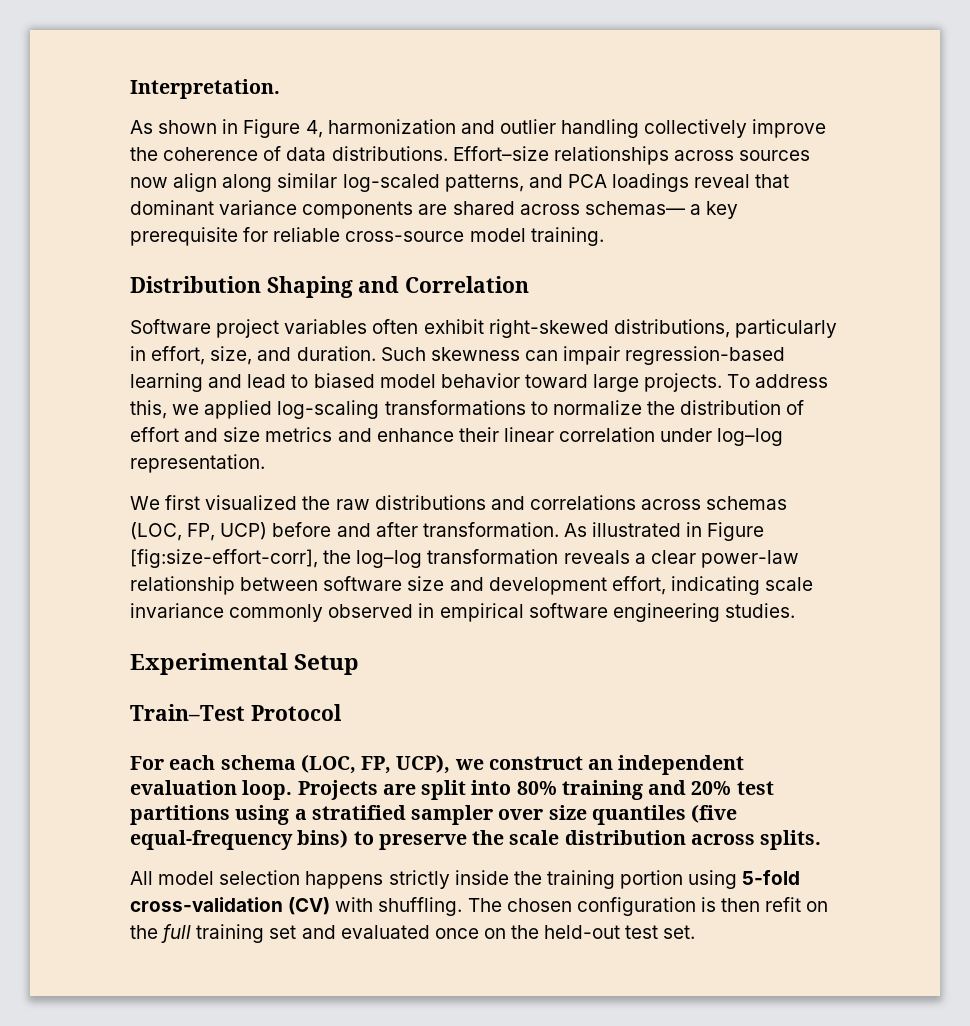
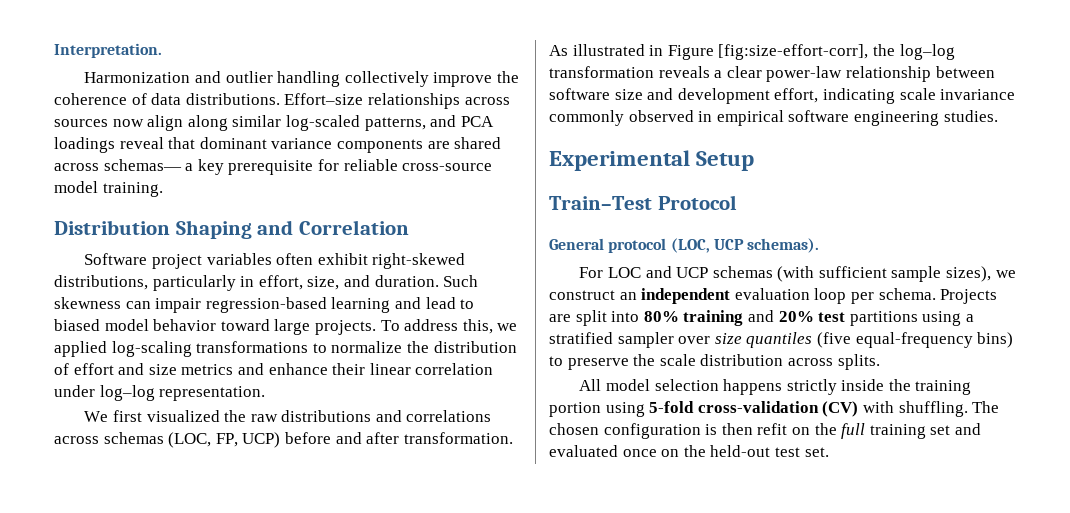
[130,119,456,138] As shown in Figure 4, harmonization -> [84,72,191,83] Harmonization
[130,754,451,774] For each schema (LOC, FP, UCP), -> [549,238,820,253] [579,266,992,282] General protocol (LOC, UCP schemas). // For LOC and UCP schemas (with sufficient sample sizes),
[242,780,293,800] loop. -> [814,288,936,304] loop per schema.

